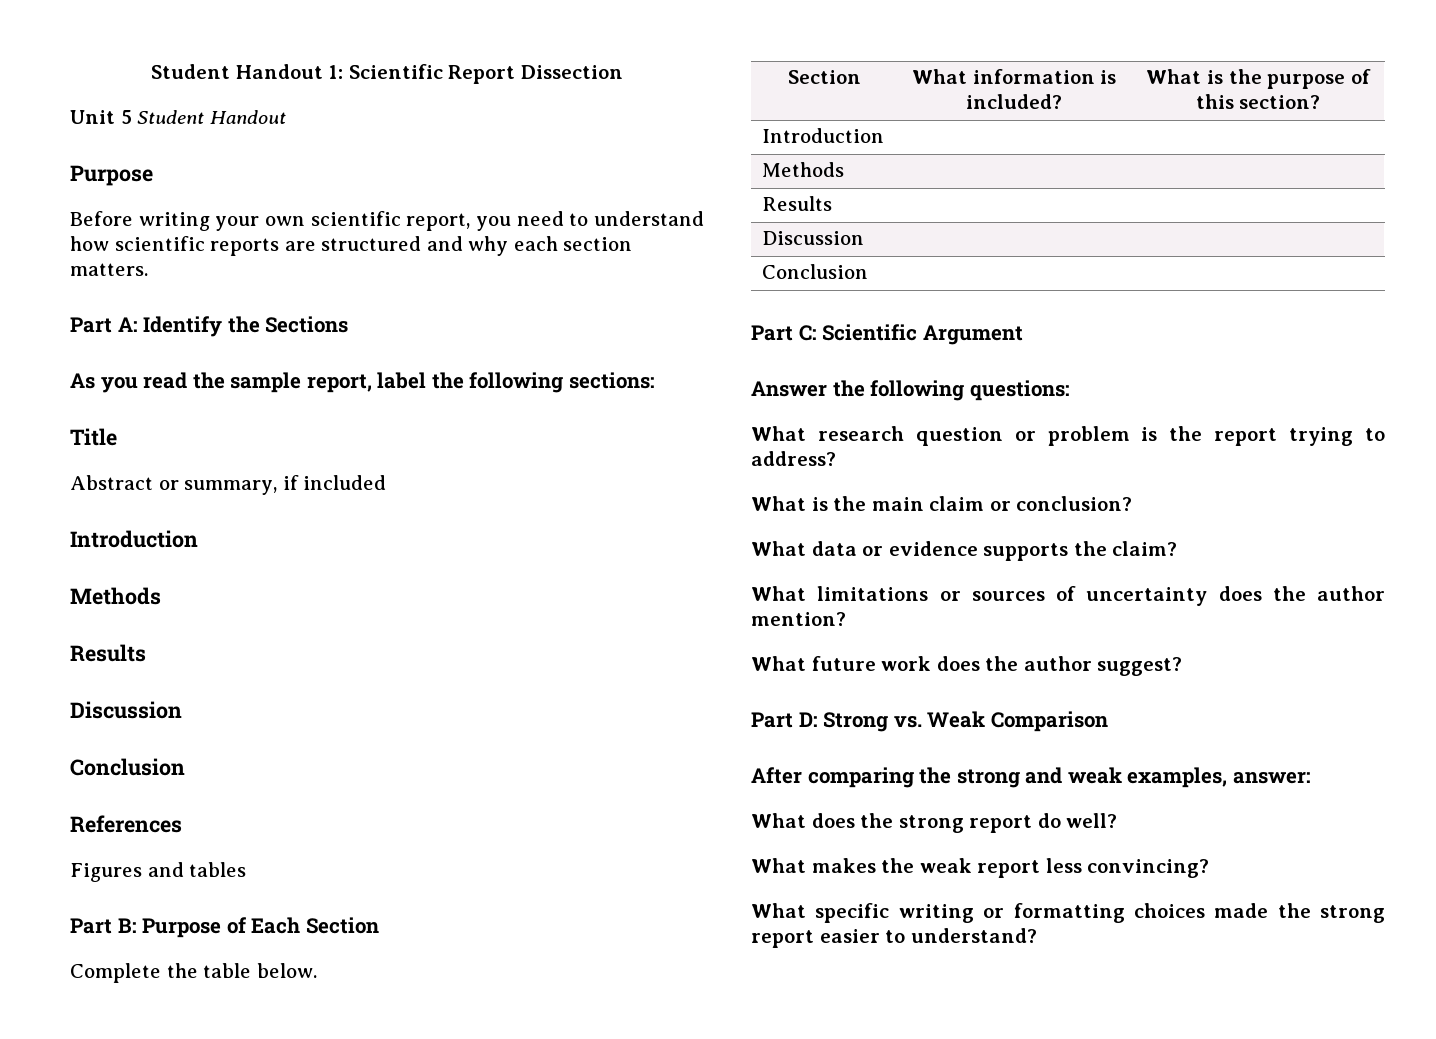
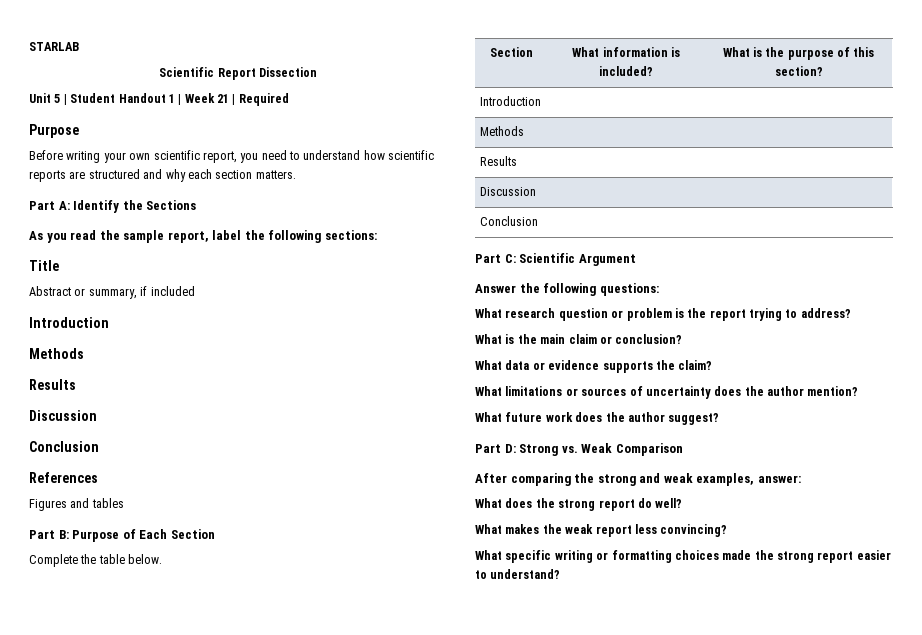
[151,64,344,79] Student Handout 1: -> [29,42,79,51] STARLAB //
[137,110,286,124] Student Handout -> [63,93,289,106] | Student Handout 1 | Week 21 | Required

